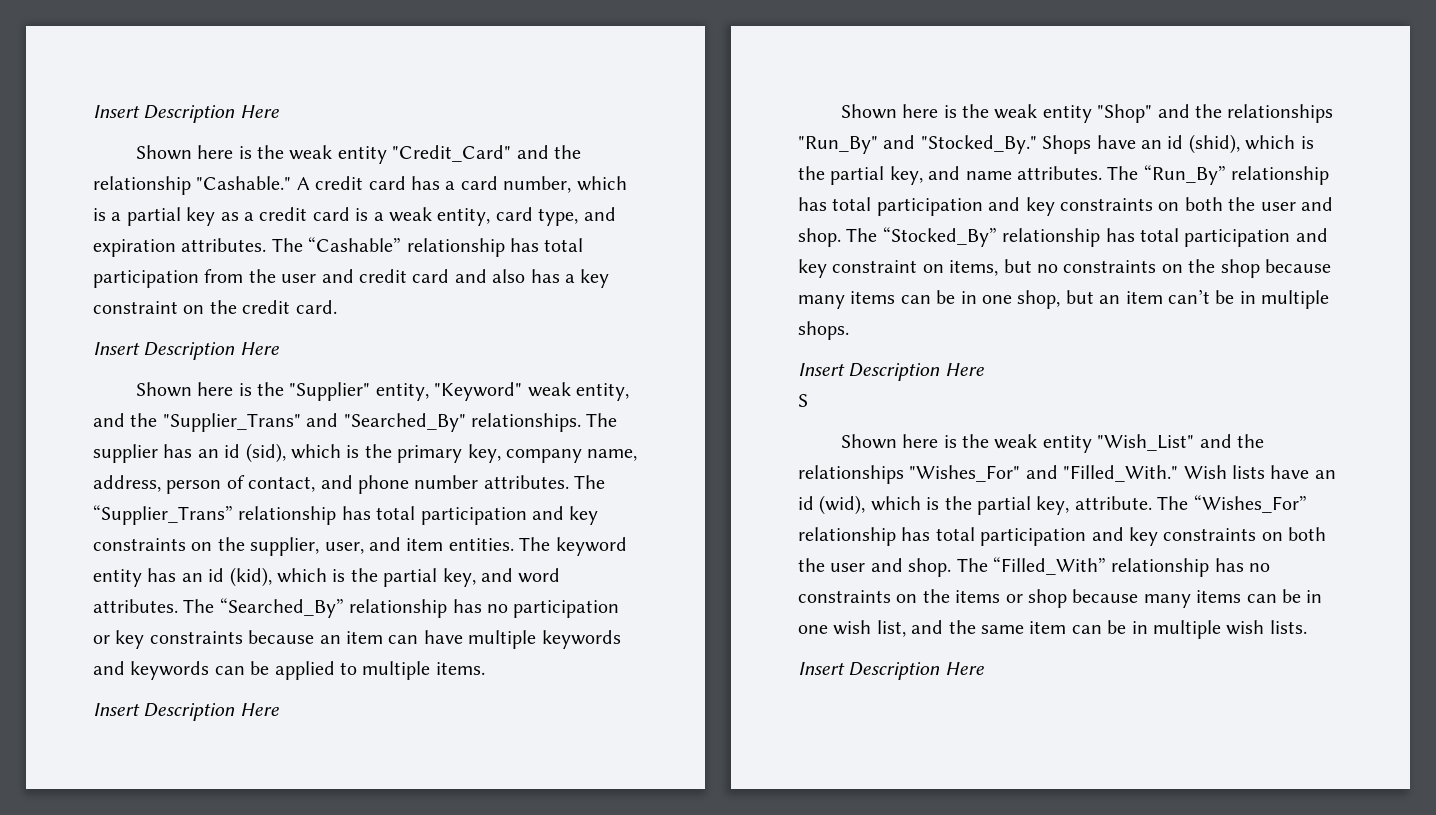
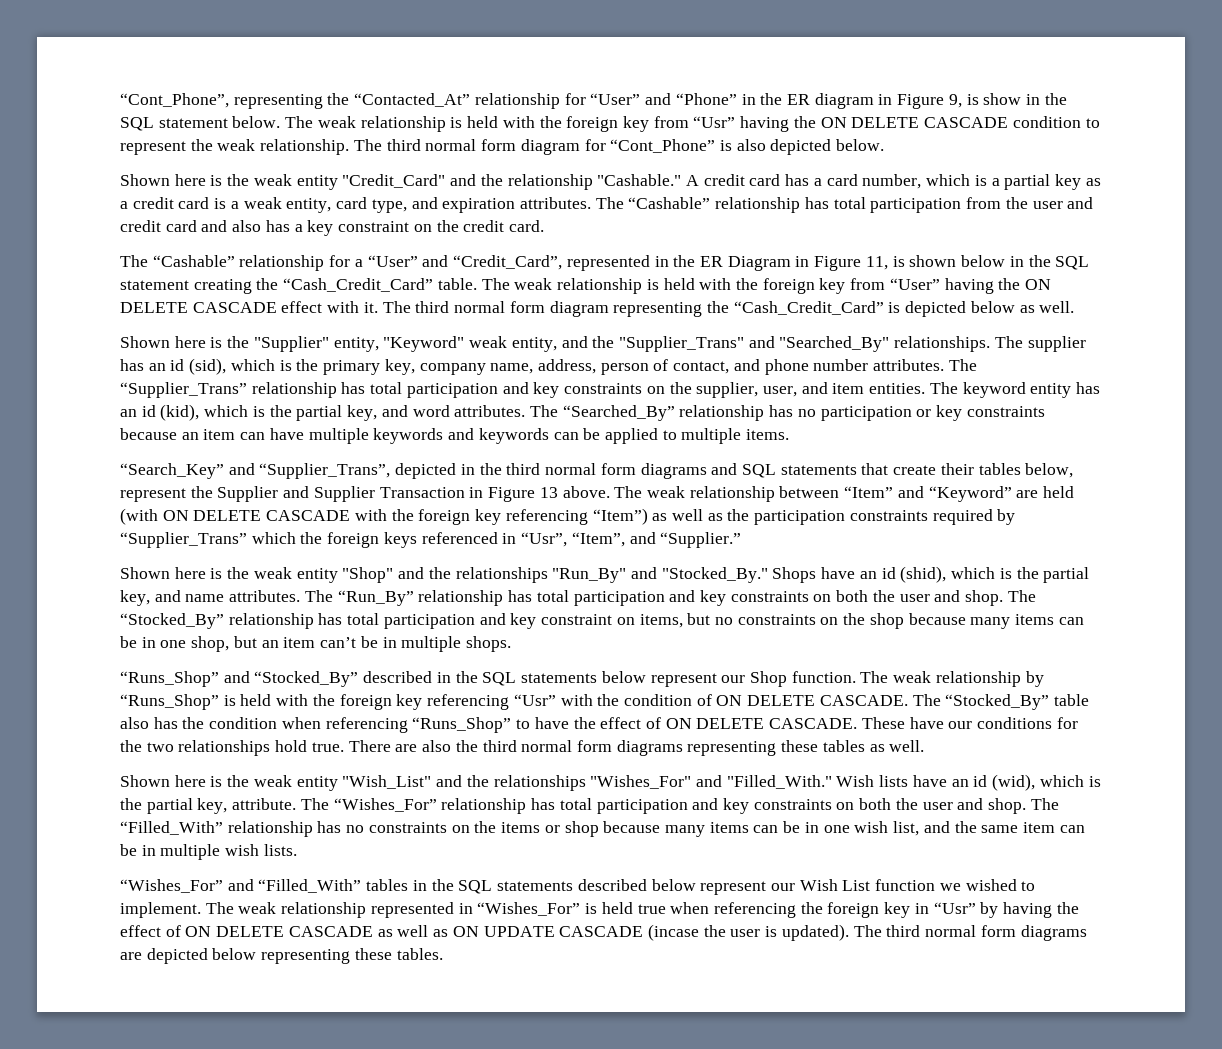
[93,105,279,123] Insert Description Here -> [120,93,1067,109] [120,116,1100,132] [120,139,885,155] “Cont_Phone”, representing the “Contacted_At” relationship for “User” and “Phone” in the ER diagram in Figure 9, is show in the SQL statement below. The weak relationship is held with the foreign key from “Usr” having the ON DELETE CASCADE condition to represent the weak relationship. The third normal form diagram for “Cont_Phone” is also depicted below.
[93,342,279,360] Insert Description Here -> [120,255,1090,271] [120,278,1052,294] [120,301,1075,317] The “Cashable” relationship for a “User” and “Credit_Card”, represented in the ER Diagram in Figure 11, is shown below in the SQL statement creating the “Cash_Credit_Card” table. The weak relationship is held with the foreign key from “User” having the ON DELETE CASCADE effect with it. The third normal form diagram representing the “Cash_Credit_Card” is depicted below as well.
[93,703,279,721] Insert Description Here -> [120,463,1074,479] [120,486,1075,502] [120,508,1016,525] [120,532,742,548] “Search_Key” and “Supplier_Trans”, depicted in the third normal form diagrams and SQL statements that create their tables below, represent the Supplier and Supplier Transaction in Figure 13 above. The weak relationship between “Item” and “Keyword” are held (with ON DELETE CASCADE with the foreign key referencing “Item”) as well as the participation constraints required by “Supplier_Trans” which the foreign keys referenced in “Usr”, “Item”, and “Supplier.”
[798,363,984,381] [798,394,808,407] Insert Description Here // S -> [120,671,1044,687] [120,694,1090,710] [120,717,1078,733] [120,740,925,756] “Runs_Shop” and “Stocked_By” described in the SQL statements below represent our Shop function. The weak relationship by “Runs_Shop” is held with the foreign key referencing “Usr” with the condition of ON DELETE CASCADE. The “Stocked_By” table also has the condition when referencing “Runs_Shop” to have the effect of ON DELETE CASCADE. These have our conditions for the two relationships hold true. There are also the third normal form diagrams representing these tables as well.
[798,662,984,680] Insert Description Here -> [120,879,1036,895] [120,902,1079,918] [120,924,1087,941] [120,948,443,964] “Wishes_For” and “Filled_With” tables in the SQL statements described below represent our Wish List function we wished to implement. The weak relationship represented in “Wishes_For” is held true when referencing the foreign key in “Usr” by having the effect of ON DELETE CASCADE as well as ON UPDATE CASCADE (incase the user is updated). The third normal form diagrams are depicted below representing these tables.

